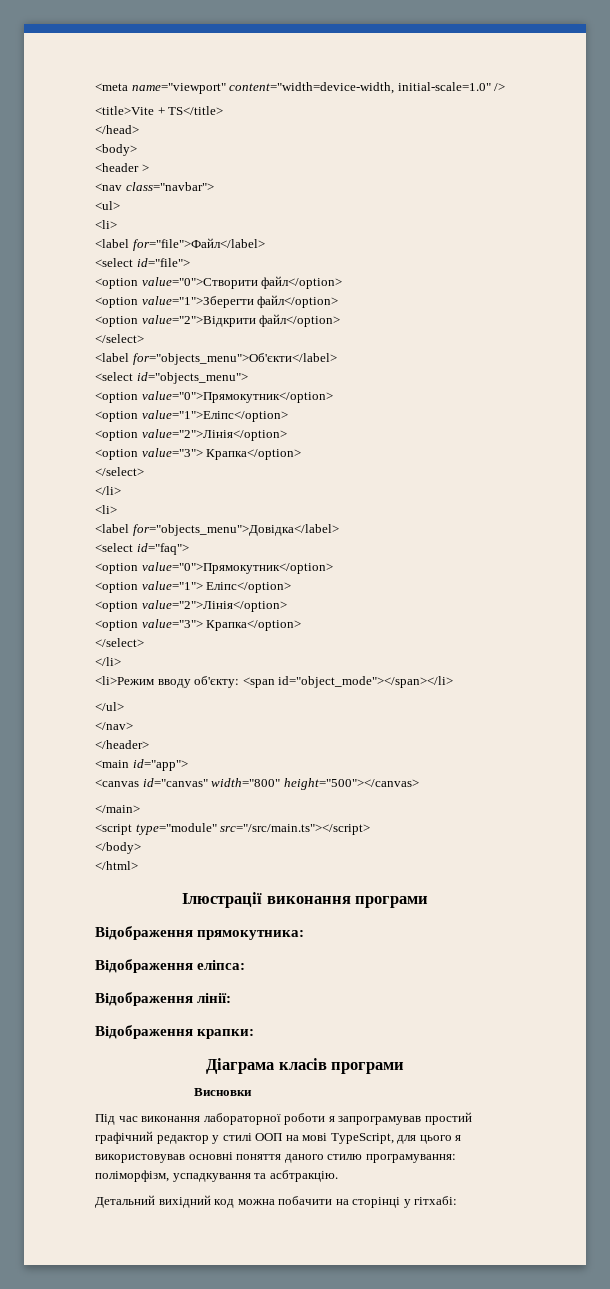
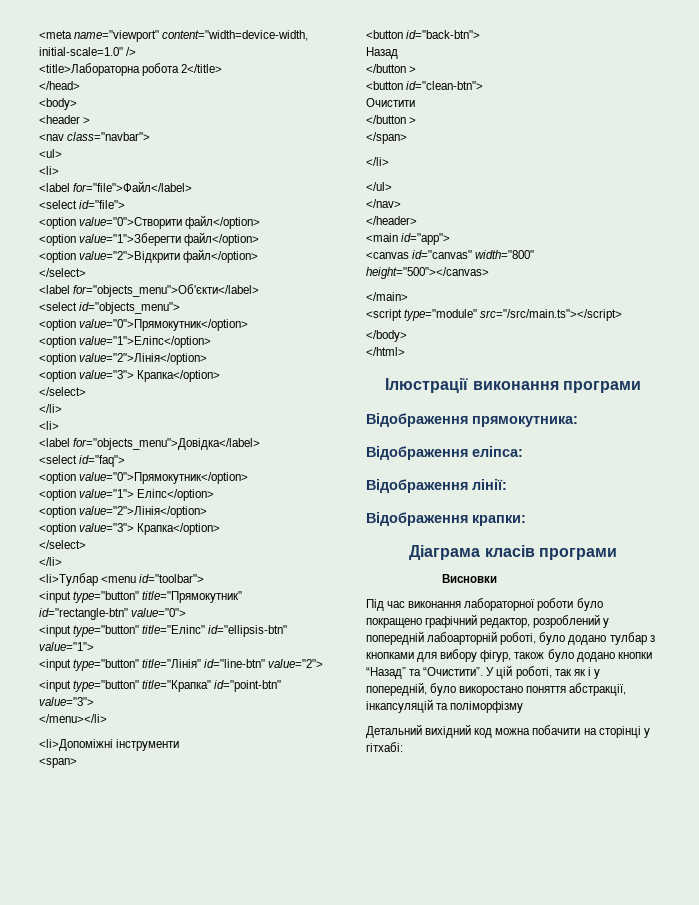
[95,106,224,115] <title>Vite + TS</title> -> [39,63,223,76] <title>Лабораторна робота 2</title>
[95,676,454,688] <li>Режим вводу об'єкту: <span id="object_mode"></span></li> -> [39,573,205,586] [39,591,243,603] [39,608,187,620] [39,625,288,637] [39,642,94,651] [39,659,324,671] [39,680,282,692] [39,697,94,706] [39,714,107,723] [39,739,180,751] [39,758,77,768] [366,30,481,39] [366,47,398,59] [366,64,417,73] [366,81,484,90] [366,98,415,107] [366,115,417,124] [366,132,407,144] [366,157,389,166] <li>Тулбар <menu id="toolbar"> // <input type="button" title="Прямокутник" id="rectangle-btn" value="0"> // <input type="button" title="Еліпс" id="ellipsis-btn" value="1"> // <input type="button" title="Лінія" id="line-btn" value="2"> // <input type="button" title="Крапка" id="point-btn" value="3"> // </menu></li> // <li>Допоміжні інструменти // <span> // <button id="back-btn"> // Назад // </button > // <button id="clean-btn"> // Очистити // </button > // </span> // </li>
[328,1112,472,1125] [95,1131,462,1144] [95,1152,456,1163] [95,1170,338,1182] я запрограмував простий графічний редактор у стилі ООП на мові TypeScript, для цього я використовував основні поняття даного стилю програмування: поліморфізм, успадкування та асбтракцію. -> [576,598,603,611] [366,614,610,628] [366,631,655,645] [366,649,652,662] [366,665,600,679] [366,682,627,696] [366,699,524,713] було покращено графічний редактор, розроблений у попередній лабоарторній роботі, було додано тулбар з кнопками для вибору фігур, також було додано кнопки “Назад” тa “Очистити”. У цій роботі, так як і у попередній, було викоростано поняття абстракції, інкапсуляцій та поліморфізму

